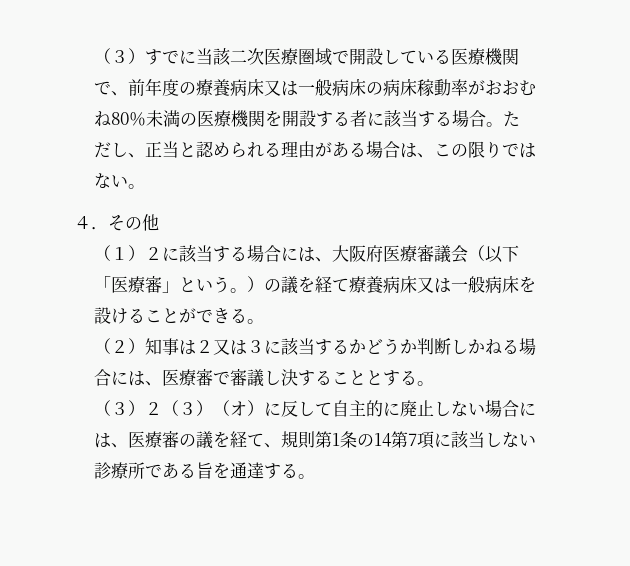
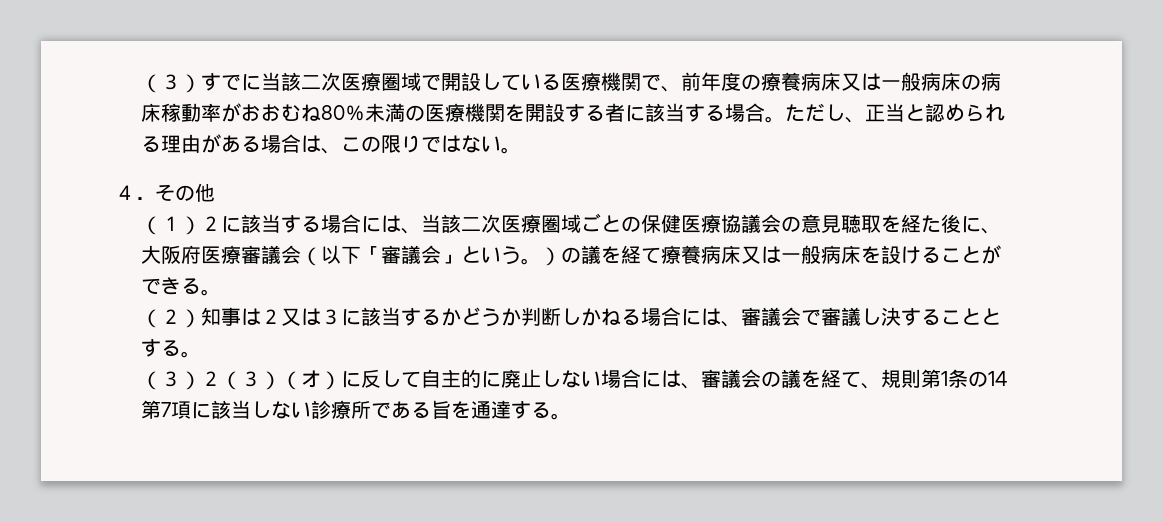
(333, 259) none -> [421,213,1002,234] 当該二次医療圏域ごとの保健医療協議会の意見聴取を経た後に、
[111,275,163,293] 医療審 -> [381,245,442,264] 審議会
[162,368,214,386] 医療審 -> [741,307,802,326] 審議会
[128,430,180,448] 医療審 -> [701,369,762,388] 審議会

